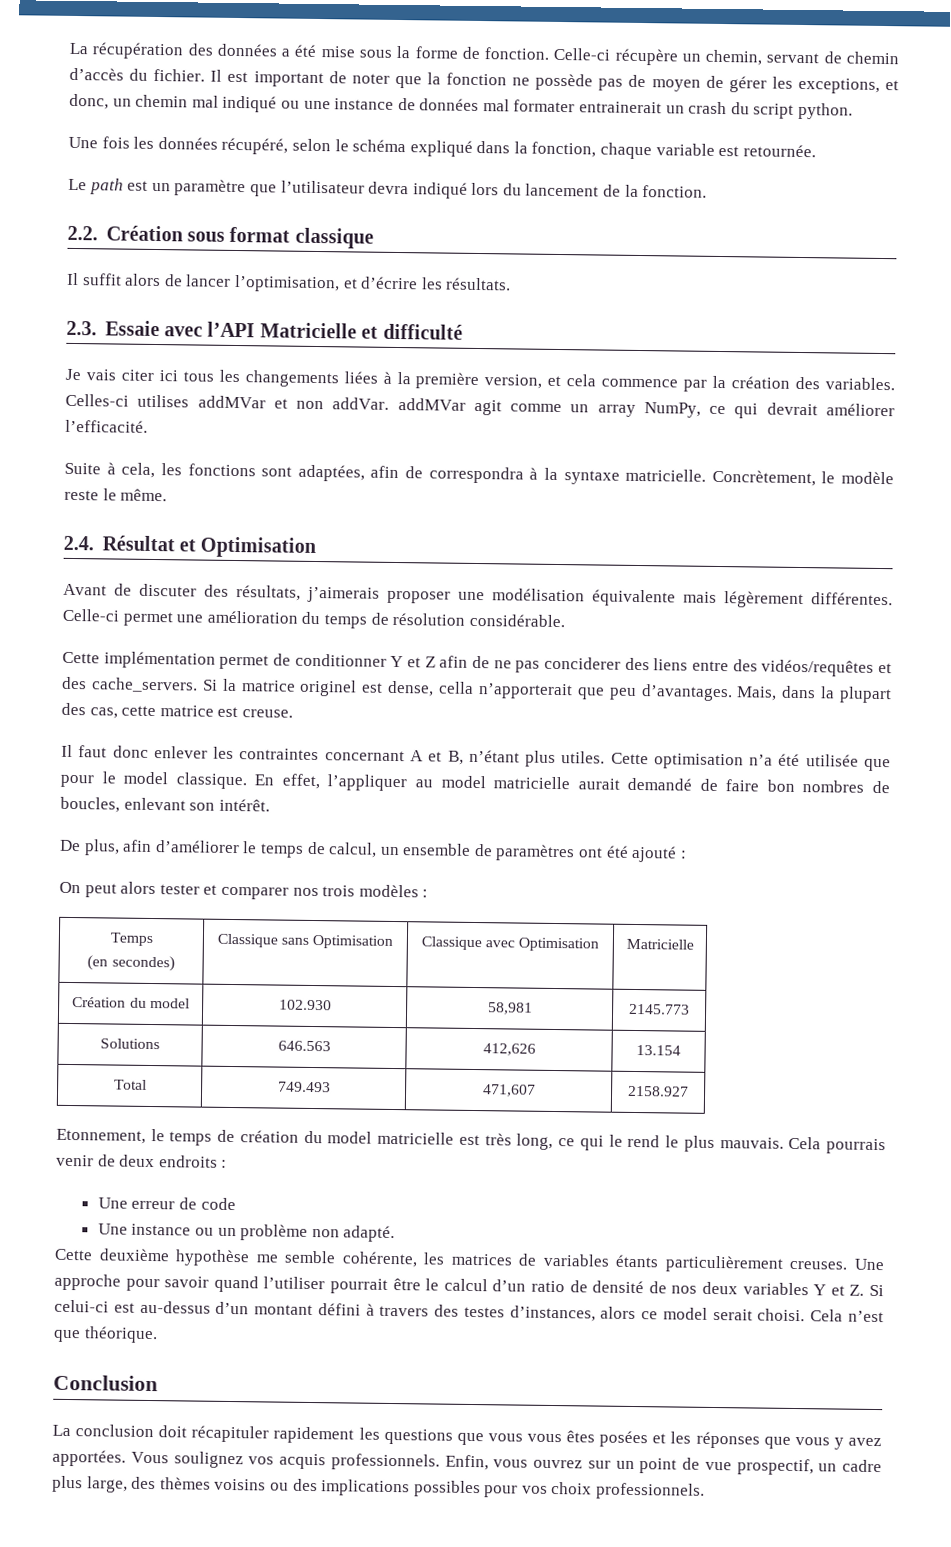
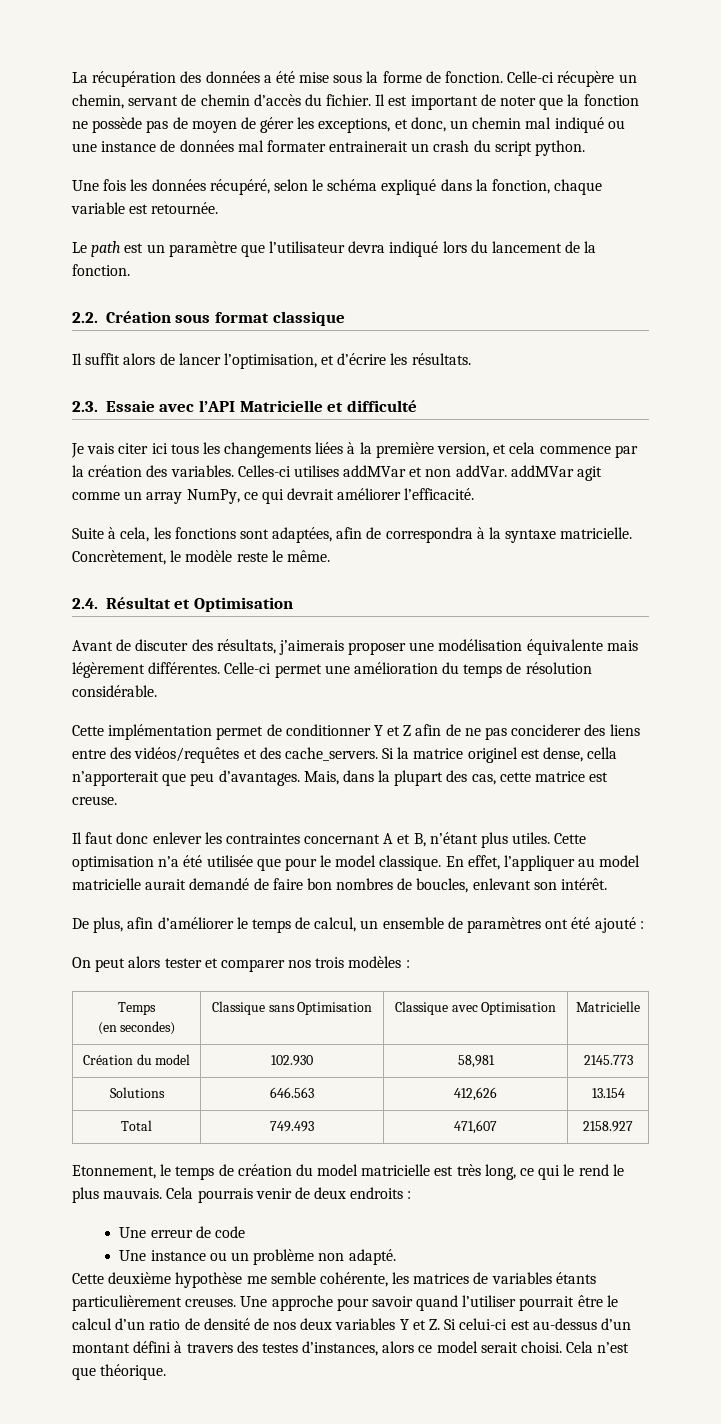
[53,1374,158,1392] [52,1424,882,1450] [52,1449,882,1476] [52,1475,706,1500] // Conclusion // La conclusion doit récapituler rapidement les questions que vous vous êtes posées et les réponses que vous y avez apportées. Vous soulignez vos acquis professionnels. Enfin, vous ouvrez sur un point de vue prospectif, un cadre plus large, des thèmes voisins ou des implications possibles pour vos choix professionnels. -> (167, 1372) none

